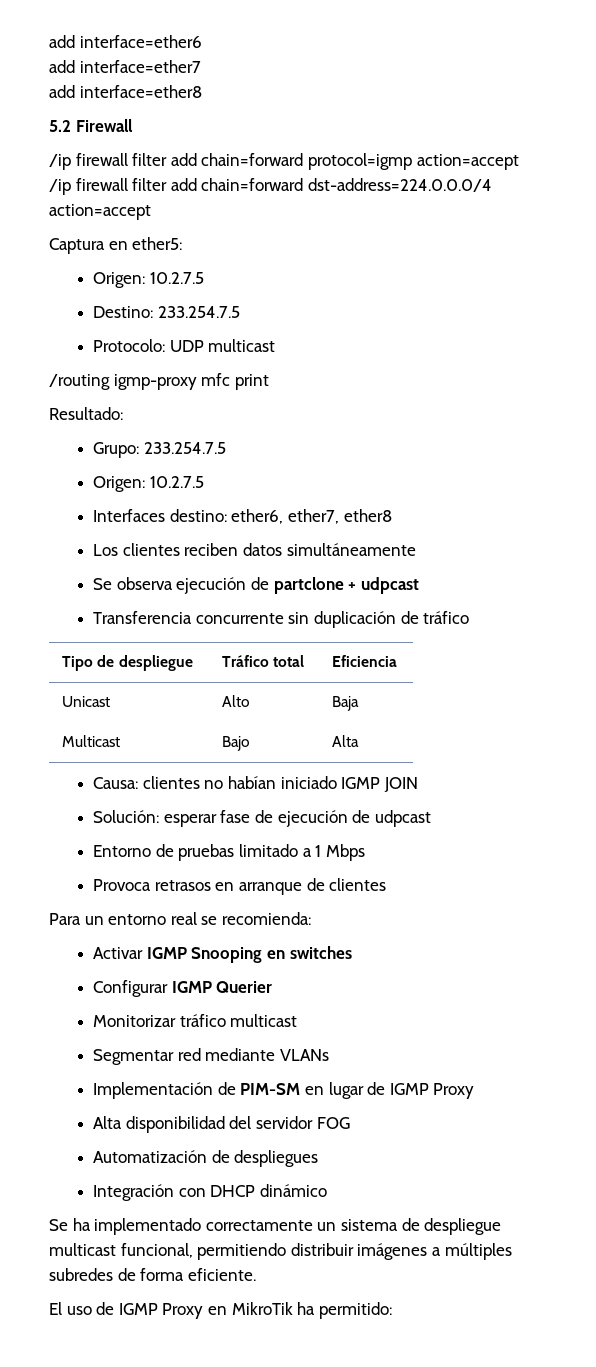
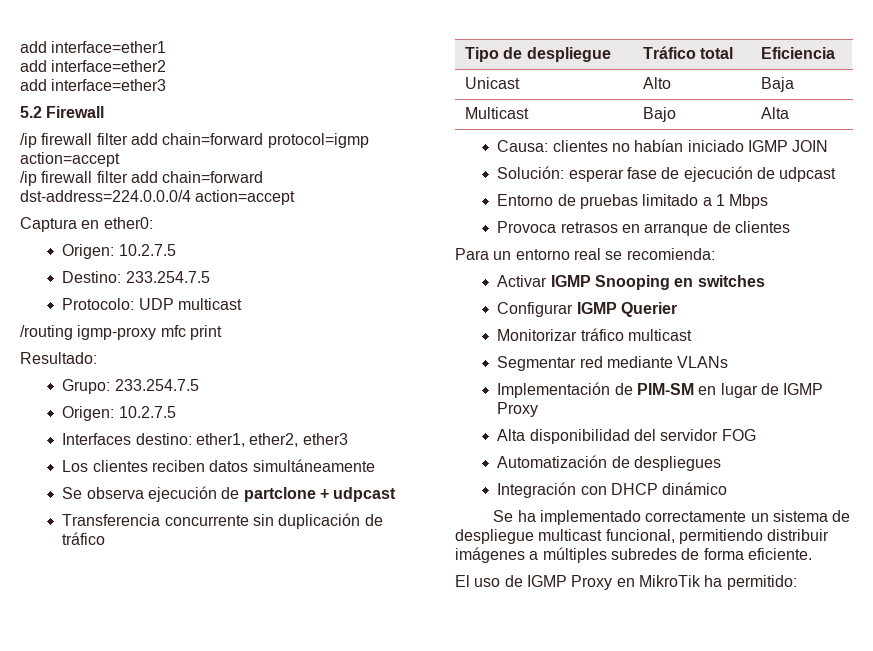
[49,35,202,48] [49,60,201,73] [49,85,202,98] add interface=ether6 // add interface=ether7 // add interface=ether8 -> [20,41,167,53] [20,60,167,72] [20,79,167,91] add interface=ether1 // add interface=ether2 // add interface=ether3
[132,237,183,250] ether5: -> [103,217,153,229] ether0:
[231,509,392,524] ether6, ether7, ether8 -> [196,433,348,447] ether1, ether2, ether3

